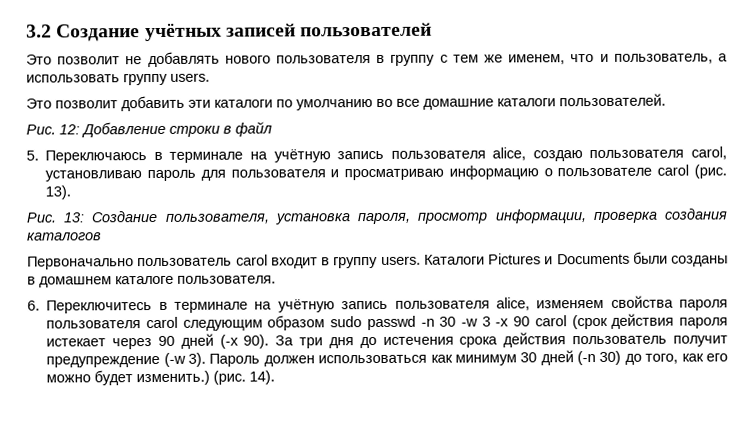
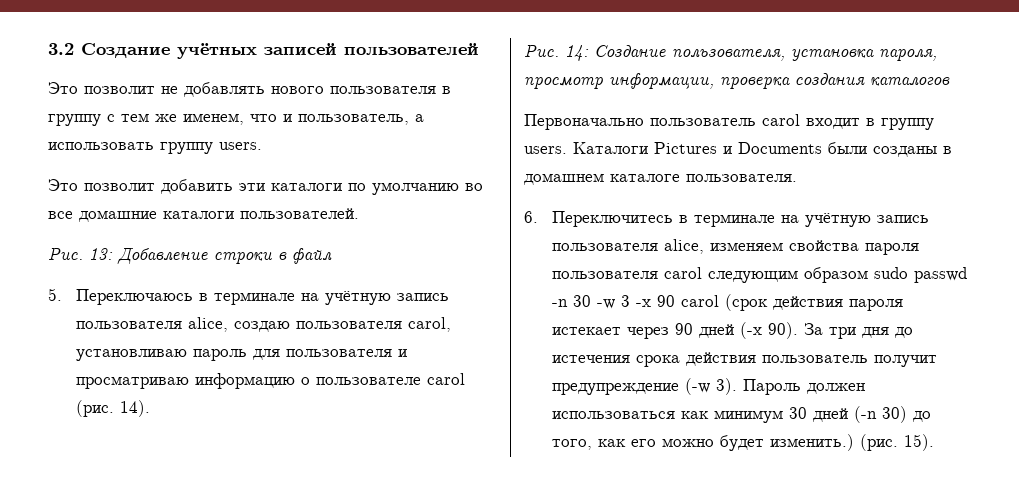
[59,124,80,135] 12: -> [89,248,113,260] 13:
[45,185,72,200] [26,212,86,223] 13). // Рис. 13: -> [119,400,150,417] [524,45,589,61] 14). // Рис. 14:
[249,370,276,385] 14). -> [903,434,934,451] 15).

